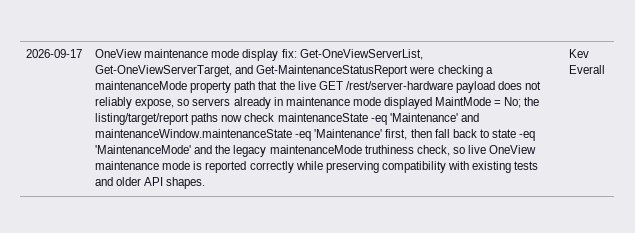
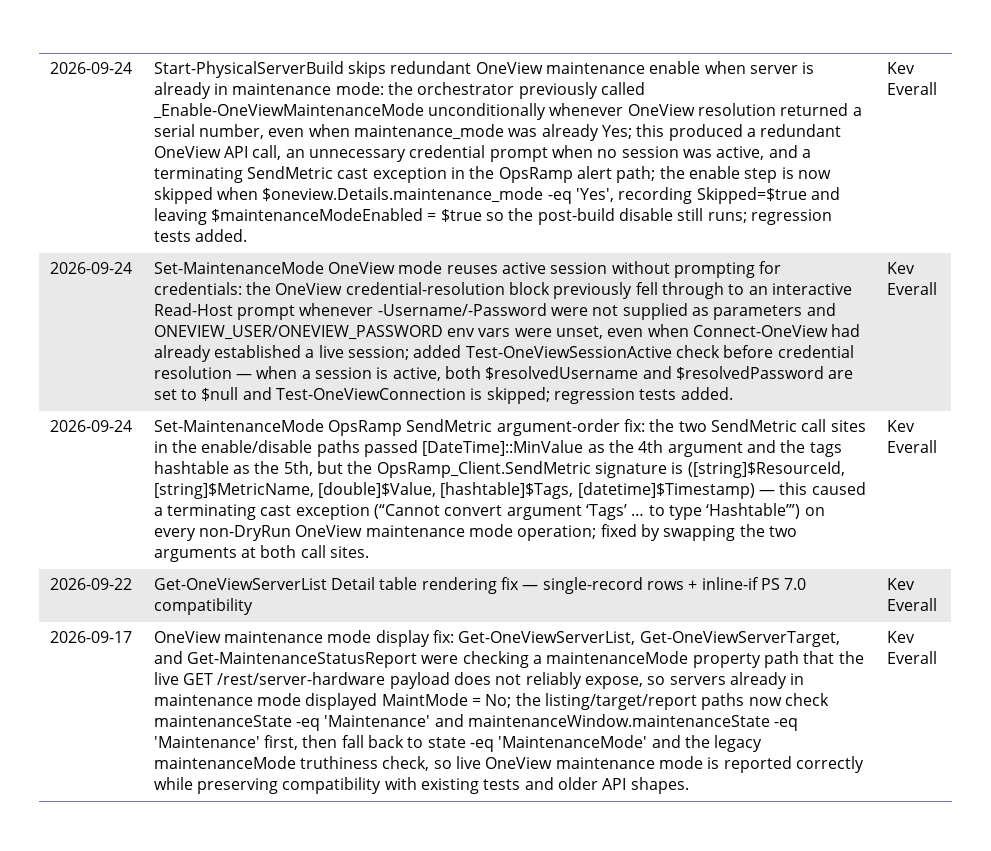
(26, 53) none -> [49,62,132,74] [153,61,815,78] [153,82,645,99] [152,103,862,120] [153,124,842,141] [153,145,811,162] [153,166,831,183] [153,187,840,204] [153,208,832,225] [153,229,248,242] [886,62,915,74] [886,82,937,95] [49,262,132,274] [153,261,782,278] [153,282,852,299] [153,303,836,320] [153,324,861,340] [153,345,854,362] [153,366,854,381] [153,387,733,404] [886,262,915,274] [886,282,937,295] [49,420,132,432] [153,419,866,436] [153,440,842,457] [153,461,845,478] [153,482,866,499] [153,503,825,520] [153,524,797,541] [153,545,369,562] [886,420,915,432] [886,440,937,453] [49,578,132,590] [153,577,807,594] [153,598,253,615] [886,578,915,590] [886,598,937,611] 2026-09-24 | Start-PhysicalServerBuild skips redundant OneView maintenance enable when server is already in maintenance mode: the orchestrator previously called _Enable-OneViewMaintenanceMode unconditionally whenever OneView resolution returned a serial number, even when maintenance_mode was already Yes; this produced a redundant OneView API call, an unnecessary credential prompt when no session was active, and a terminating SendMetric cast exception in the OpsRamp alert path; the enable step is now skipped when $oneview.Details.maintenance_mode -eq 'Yes', recording Skipped=$true and leaving $maintenanceModeEnabled = $true so the post-build disable still runs; regression tests added. | Kev Everall // 2026-09-24 | Set-MaintenanceMode OneView mode reuses active session without prompting for credentials: the OneView credential-resolution block previously fell through to an interactive Read-Host prompt whenever -Username/-Password were not supplied as parameters and ONEVIEW_USER/ONEVIEW_PASSWORD env vars were unset, even when Connect-OneView had already established a live session; added Test-OneViewSessionActive check before credential resolution — when a session is active, both $resolvedUsername and $resolvedPassword are set to $null and Test-OneViewConnection is skipped; regression tests added. | Kev Everall // 2026-09-24 | Set-MaintenanceMode OpsRamp SendMetric argument-order fix: the two SendMetric call sites in the enable/disable paths passed [DateTime]::MinValue as the 4th argument and the tags hashtable as the 5th, but the OpsRamp_Client.SendMetric signature is ([string]$ResourceId, [string]$MetricName, [double]$Value, [hashtable]$Tags, [datetime]$Timestamp) — this caused a terminating cast exception (“Cannot convert argument ‘Tags’ … to type ‘Hashtable’”) on every non-DryRun OneView maintenance mode operation; fixed by swapping the two arguments at both call sites. | Kev Everall // 2026-09-22 | Get-OneViewServerList Detail table rendering fix — single-record rows + inline-if PS 7.0 compatibility | Kev Everall //

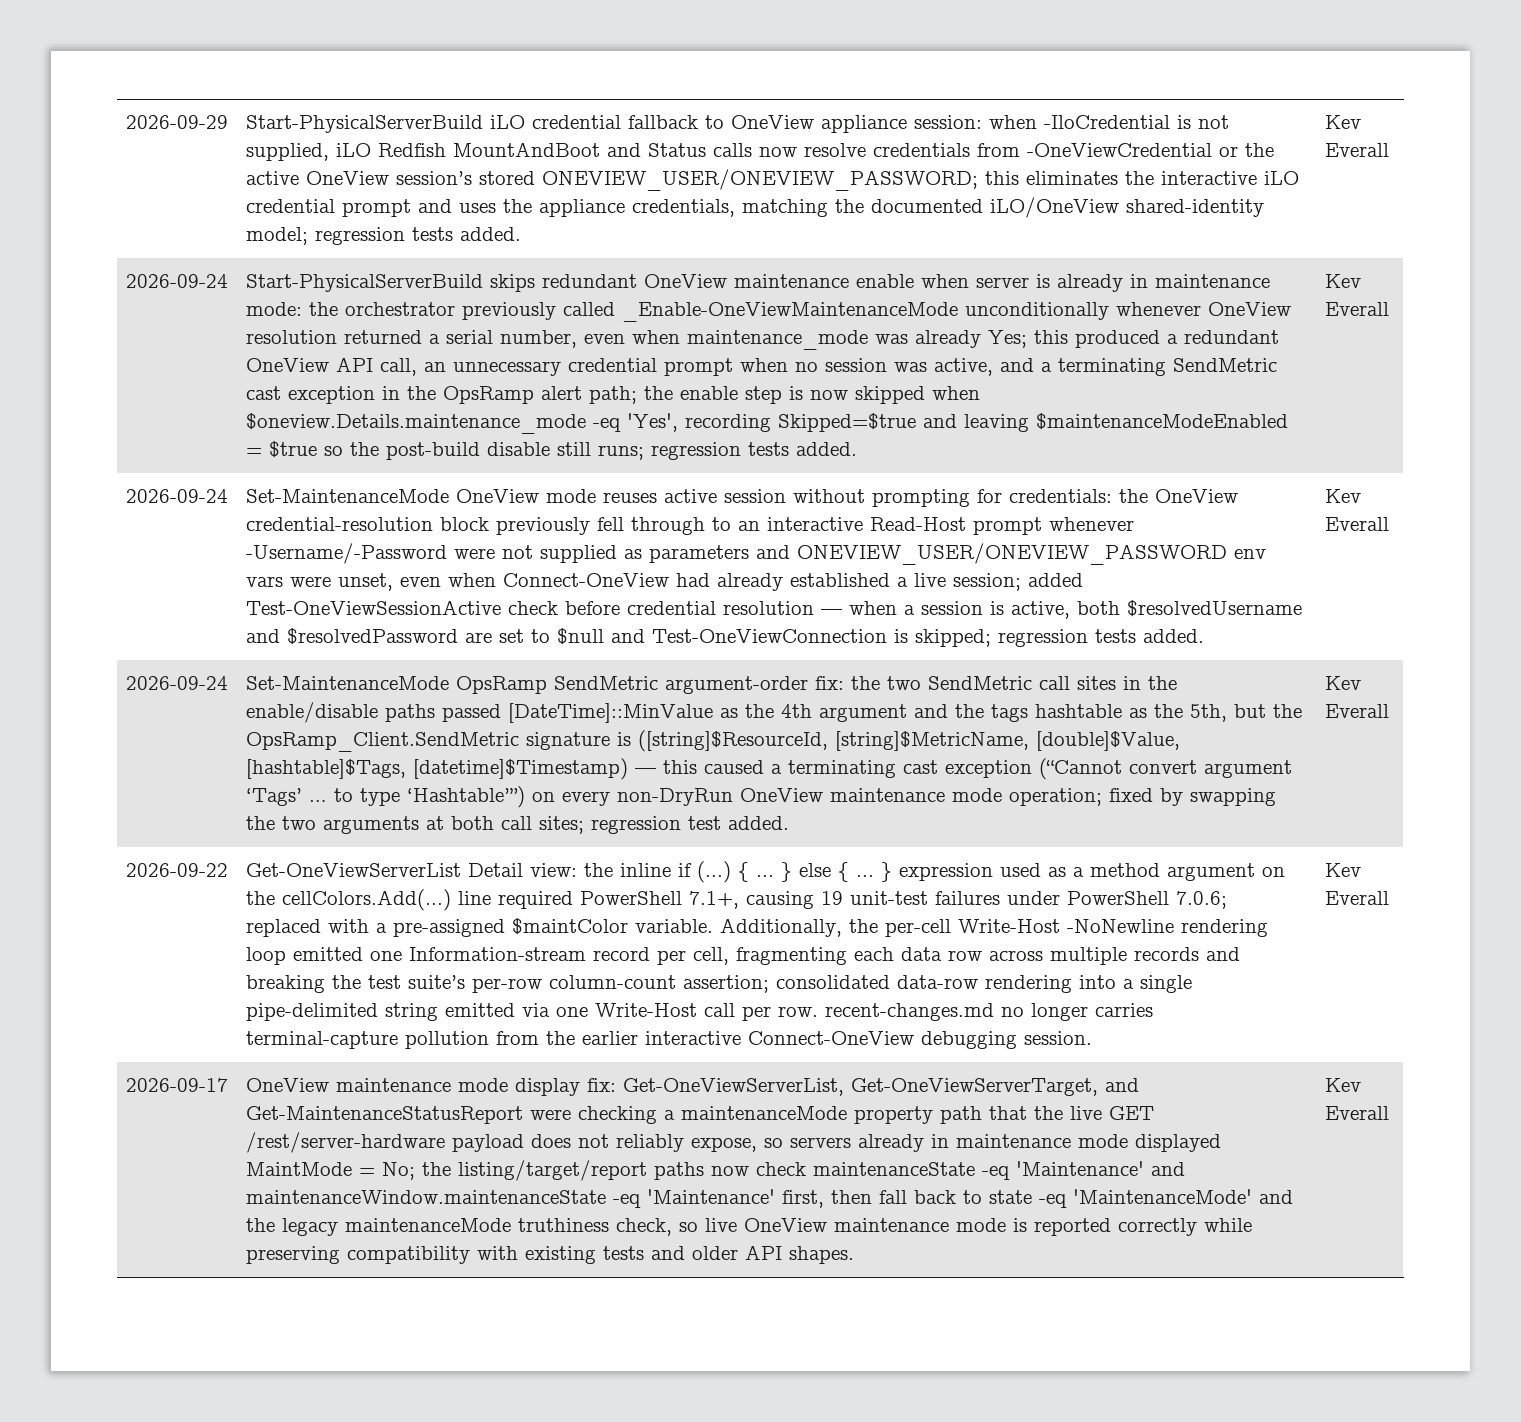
(49, 68) none -> [125,115,228,129] [245,115,1229,133] [245,142,1274,161] [245,169,1299,191] [245,197,1264,218] [245,227,521,245] [1324,115,1361,129] [1324,143,1389,157] 2026-09-29 | Start-PhysicalServerBuild iLO credential fallback to OneView appliance session: when -IloCredential is not supplied, iLO Redfish MountAndBoot and Status calls now resolve credentials from -OneViewCredential or the active OneView session’s stored ONEVIEW_USER/ONEVIEW_PASSWORD; this eliminates the interactive iLO credential prompt and uses the appliance credentials, matching the documented iLO/OneView shared-identity model; regression tests added. | Kev Everall //
[329,546,369,558] sites. -> [538,816,789,834] sites; regression test added.
[379,577,807,594] [153,598,253,615] table rendering fix — single-record rows + inline-if PS 7.0 compatibility -> [529,861,1285,883] [245,889,1227,911] [245,918,1268,937] [245,947,1240,965] [245,975,1192,993] [245,1003,1153,1021] [245,1031,1092,1049] view: the inline if (...) { ... } else { ... } expression used as a method argument on the cellColors.Add(...) line required PowerShell 7.1+, causing 19 unit-test failures under PowerShell 7.0.6; replaced with a pre-assigned $maintColor variable. Additionally, the per-cell Write-Host -NoNewline rendering loop emitted one Information-stream record per cell, fragmenting each data row across multiple records and breaking the test suite’s per-row column-count assertion; consolidated data-row rendering into a single pipe-delimited string emitted via one Write-Host call per row. recent-changes.md no longer carries terminal-capture pollution from the earlier interactive Connect-OneView debugging session.

